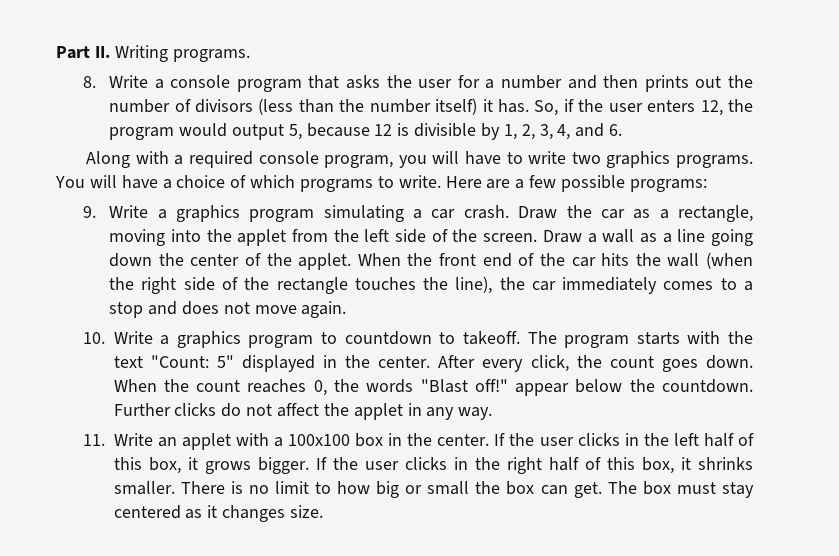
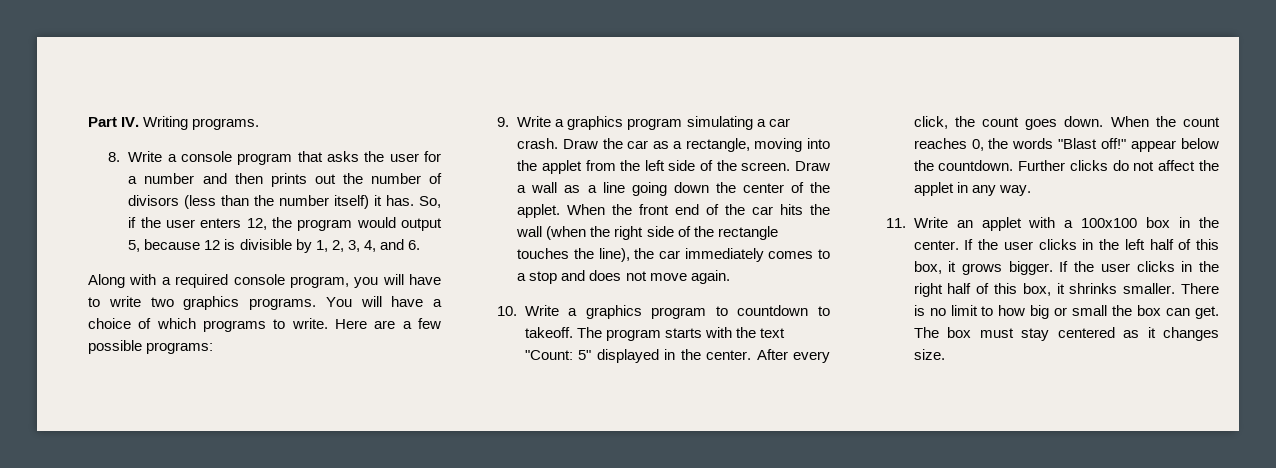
[94,46,110,58] II. -> [121,117,140,127] IV.

